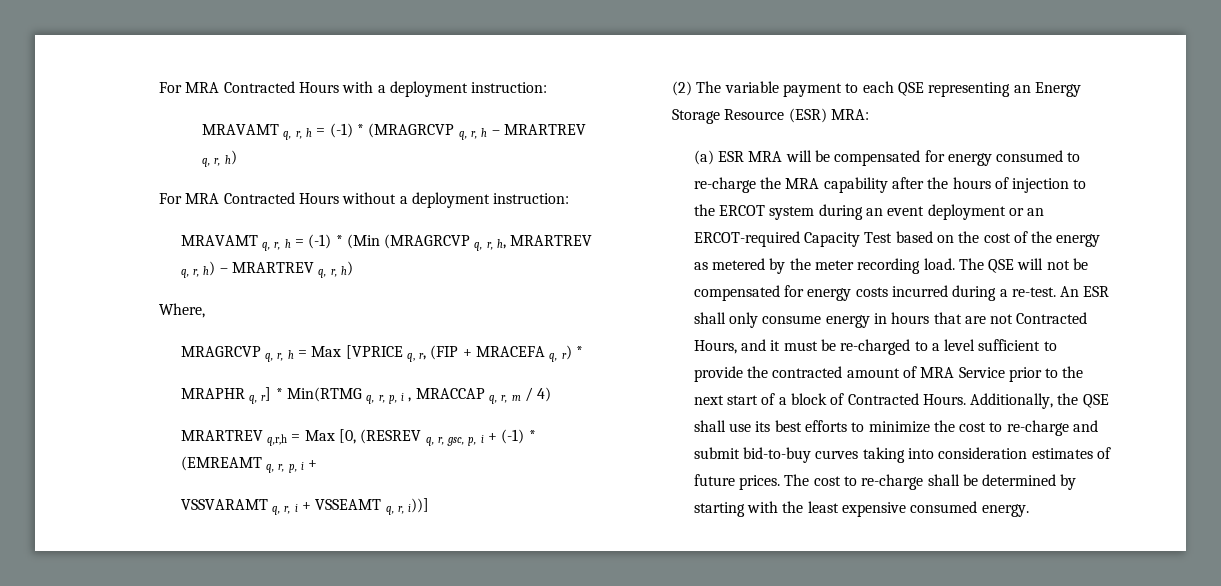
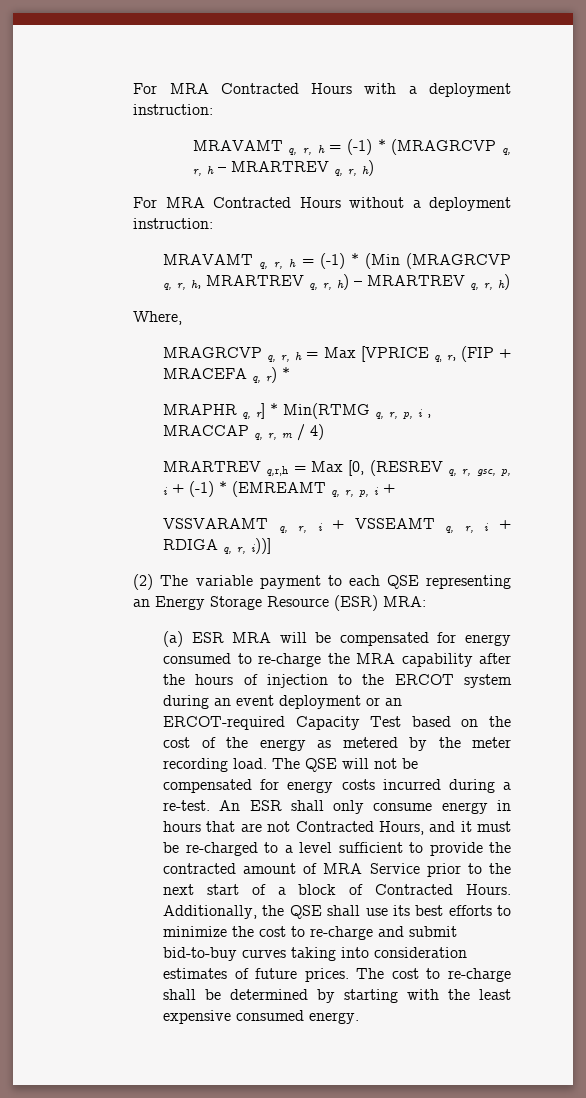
(404, 510) none -> [484,520,512,531] [163,539,247,554] i + RDIGA q, r,

